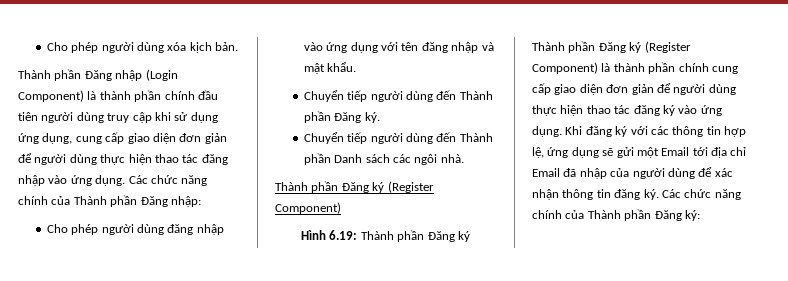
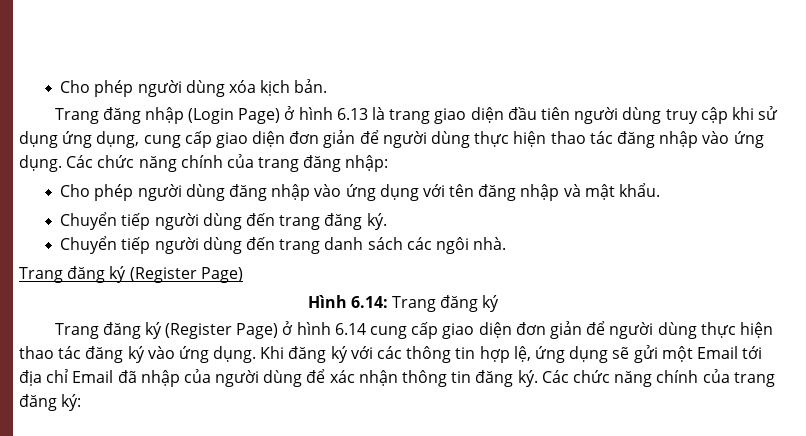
[18,69,178,81] [18,90,195,102] Thành phần Đăng nhập (Login Component) là thành phần chính -> [54,106,504,124] Trang đăng nhập (Login Page) ở hình 6.13 là trang giao diện
[73,195,168,207] Thành phần Đăng -> [258,155,342,172] trang đăng
[459,91,493,100] [303,111,362,123] Thành phần Đăng -> [279,213,363,230] trang đăng
[459,133,493,142] [303,153,363,165] Thành phần Danh -> [279,237,364,254] trang danh
[275,181,434,193] [275,202,341,214] Thành phần Đăng ký (Register Component) -> [19,266,243,283] Trang đăng ký (Register Page)
[329,230,470,242] [532,41,691,53] [532,62,709,74] 6.19: Thành phần Đăng ký // Thành phần Đăng ký (Register Component) là thành phần chính -> [350,295,500,312] [54,321,366,339] 6.14: Trang đăng ký // Trang đăng ký (Register Page) ở hình 6.14
[587,209,682,221] Thành phần Đăng -> [733,372,775,387] [19,394,57,411] trang đăng

